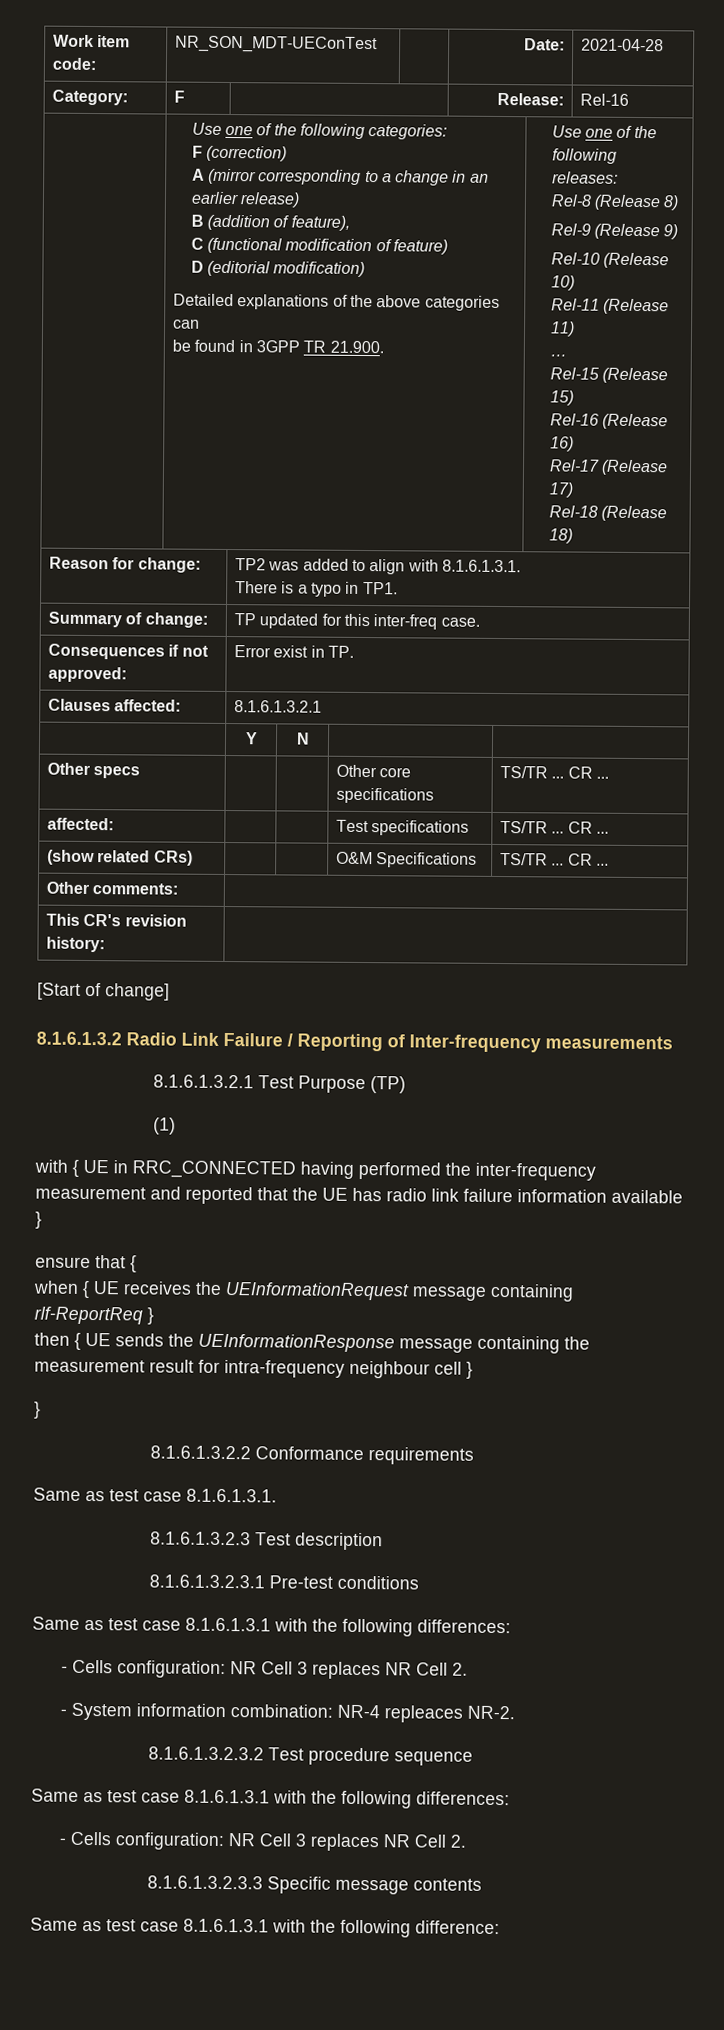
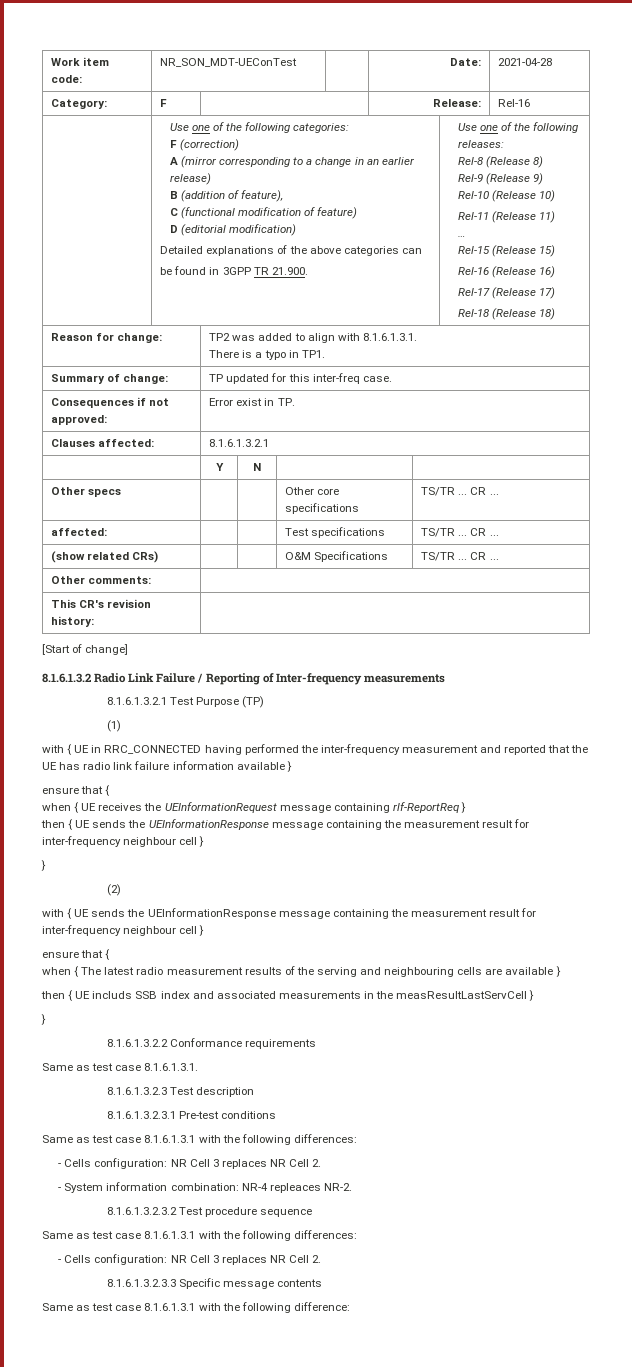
[224,1360,345,1378] intra-frequency -> [42,836,121,847] inter-frequency
(41, 1410) none -> [106,884,121,896] [42,908,537,919] [42,925,205,936] [42,949,111,960] [42,966,561,977] [41,990,535,1001] [41,1014,46,1025] // (2) // with { UE sends the UEInformationResponse message containing the measurement result for inter-frequency neighbour cell } // ensure that { // when { The latest radio measurement results of the serving and neighbouring cells are available } // then { UE includs SSB index and associated measurements in the measResultLastServCell } // }

